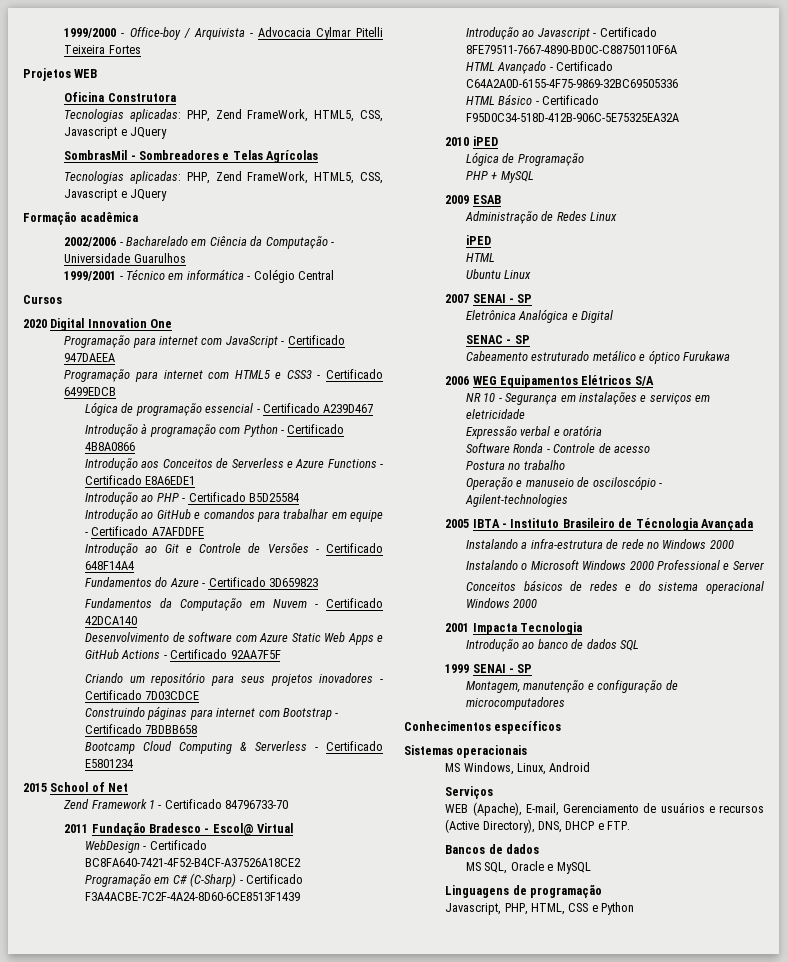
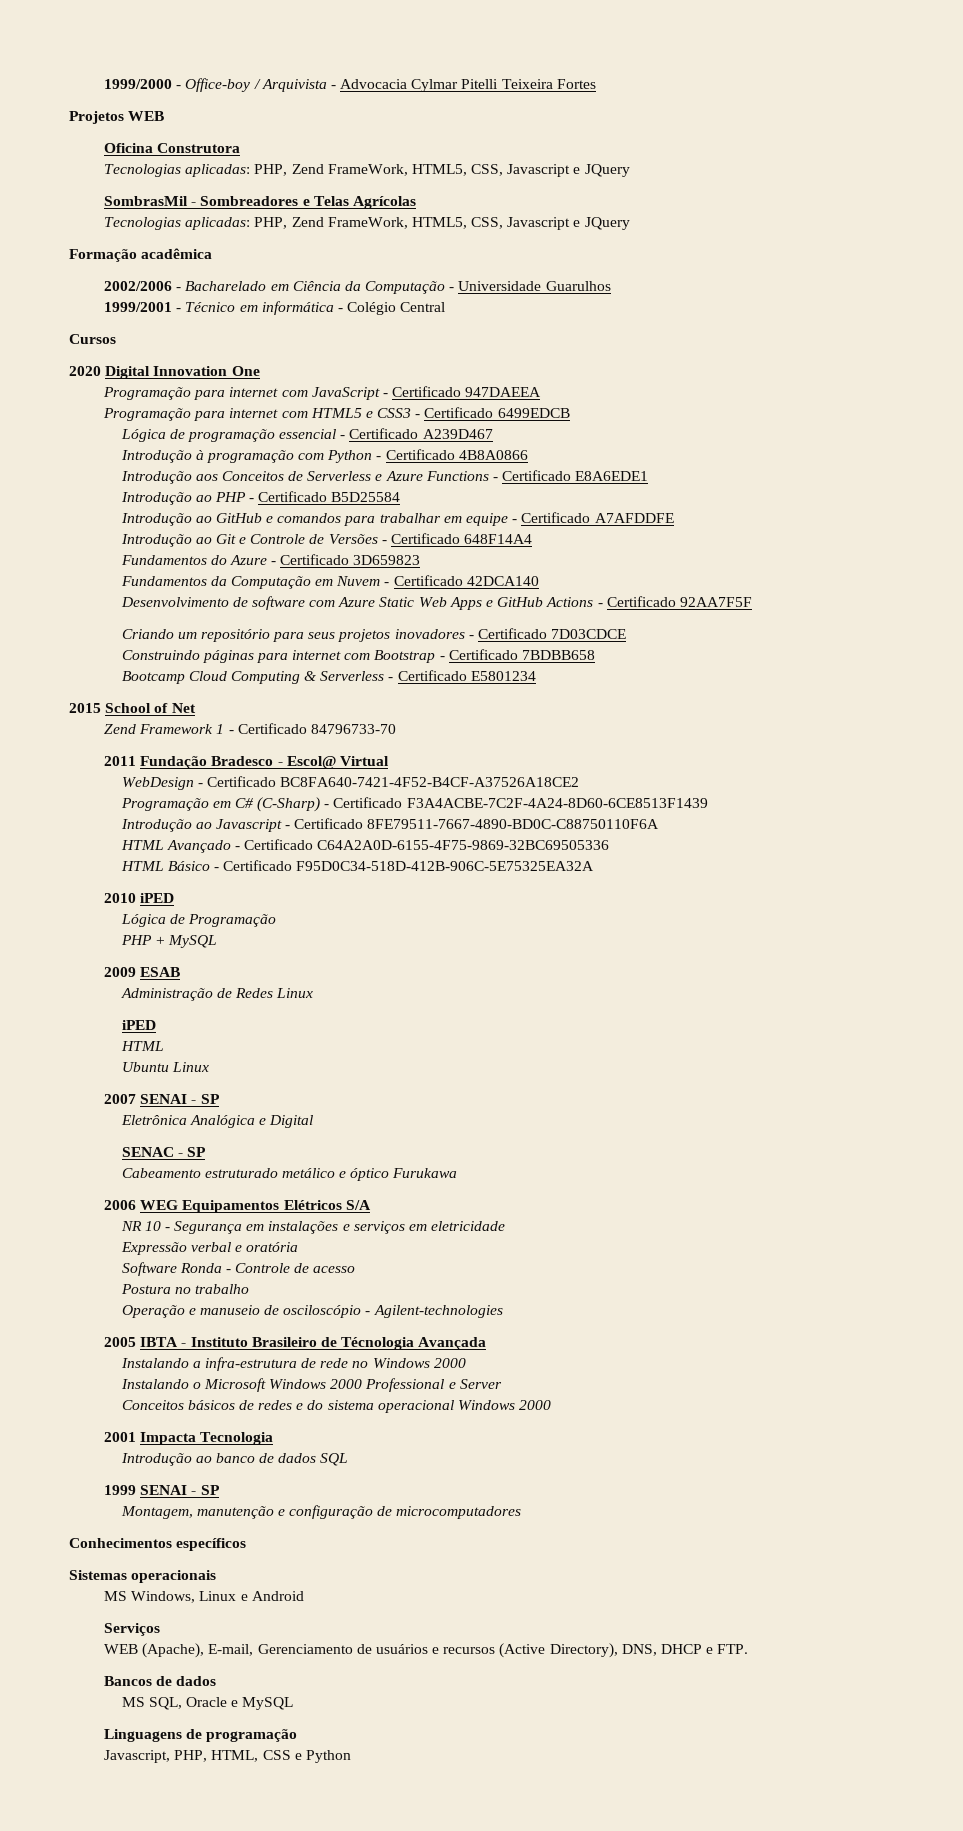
[517,763,547,775] Linux, -> [199,1591,248,1601] Linux e

